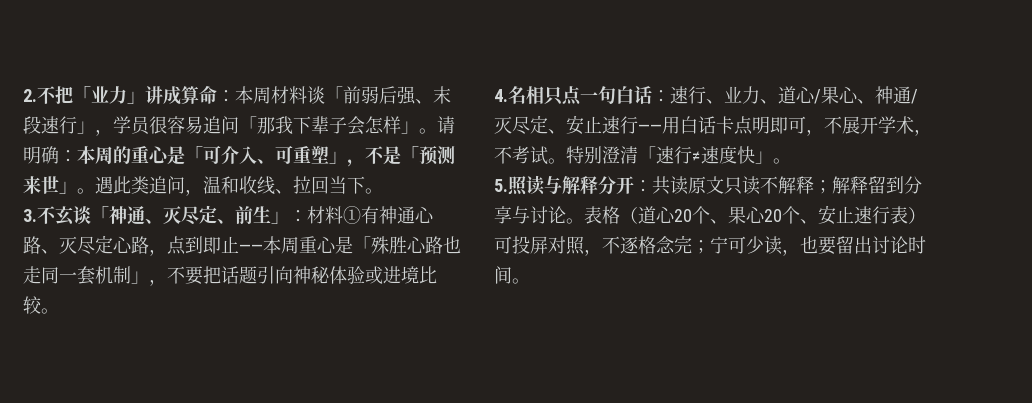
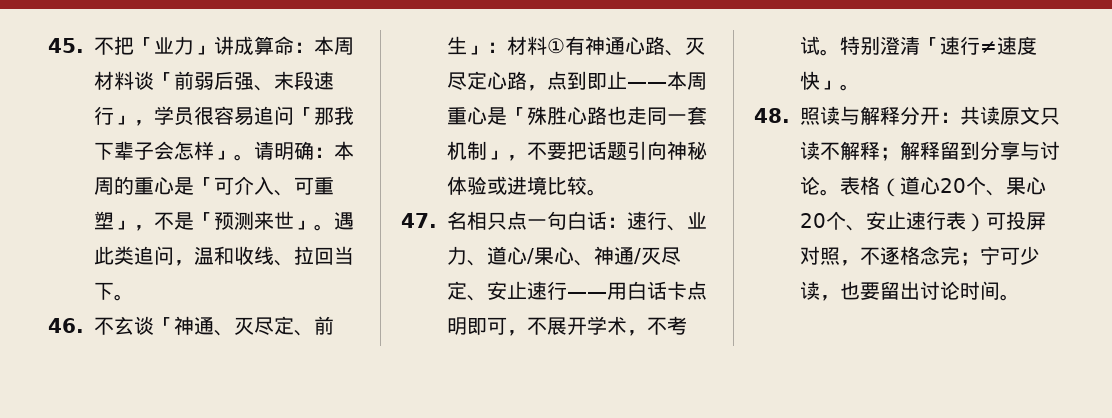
[23,89,37,102] 2. -> [48,38,84,53] 45.
[23,209,37,222] 3. -> [48,318,84,333] 46.
[494,89,508,102] 4. -> [401,213,437,228] 47.
[494,179,508,192] 5. -> [754,108,790,123] 48.

